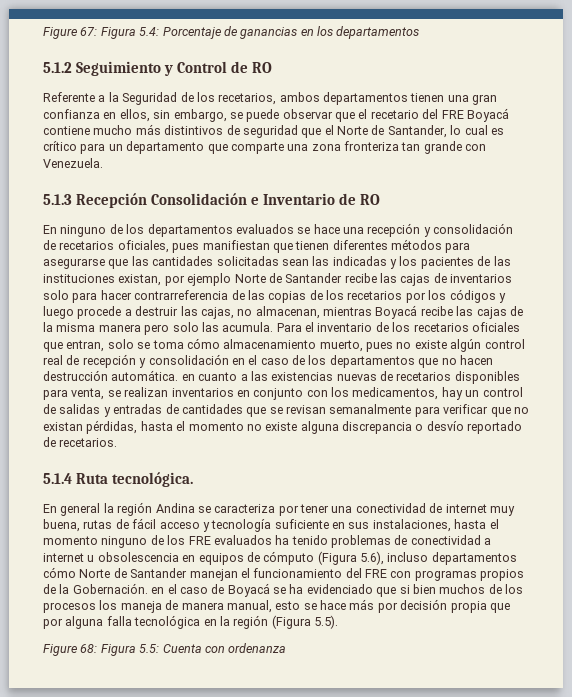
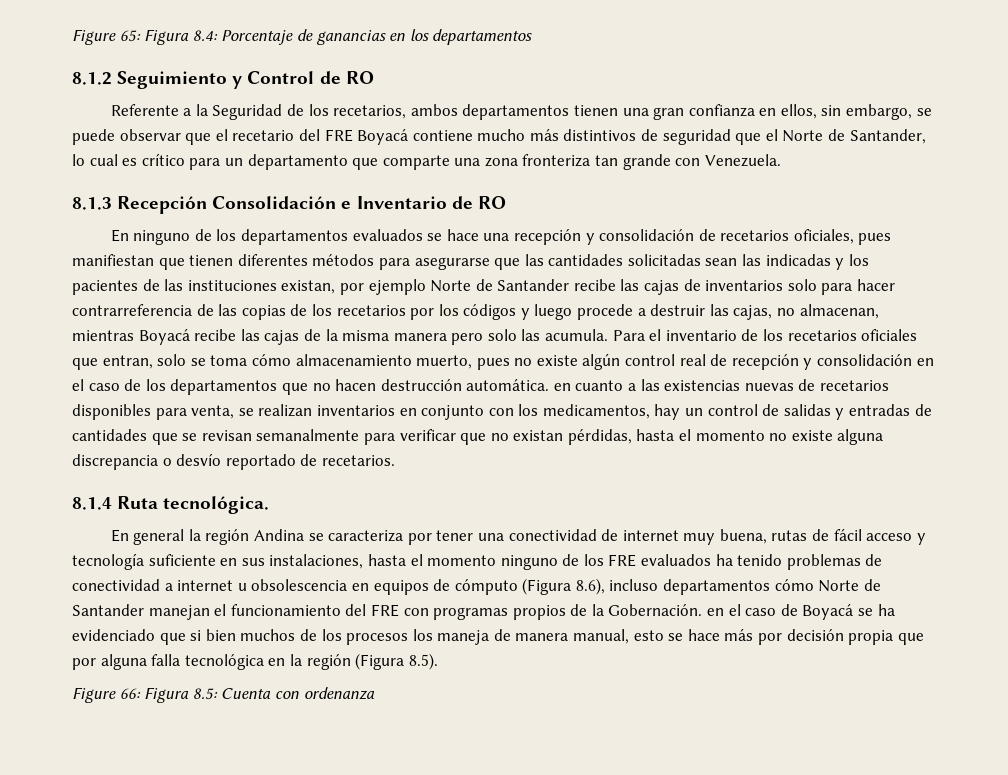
[43,27,160,39] Figure 67: Figura 5.4: -> [72,29,218,45] Figure 65: Figura 8.4:
[43,62,72,73] 5.1.2 -> [72,72,112,85] 8.1.2
[43,194,72,205] 5.1.3 -> [72,197,112,210] 8.1.3
[43,473,72,484] 5.1.4 -> [72,497,112,510] 8.1.4
[360,551,384,565] 5.6), -> [575,578,605,595] 8.6),
[314,615,338,629] [43,644,160,656] 5.5). // Figure 68: Figura 5.5: -> [408,653,438,670] [72,687,218,703] 8.5). // Figure 66: Figura 8.5:

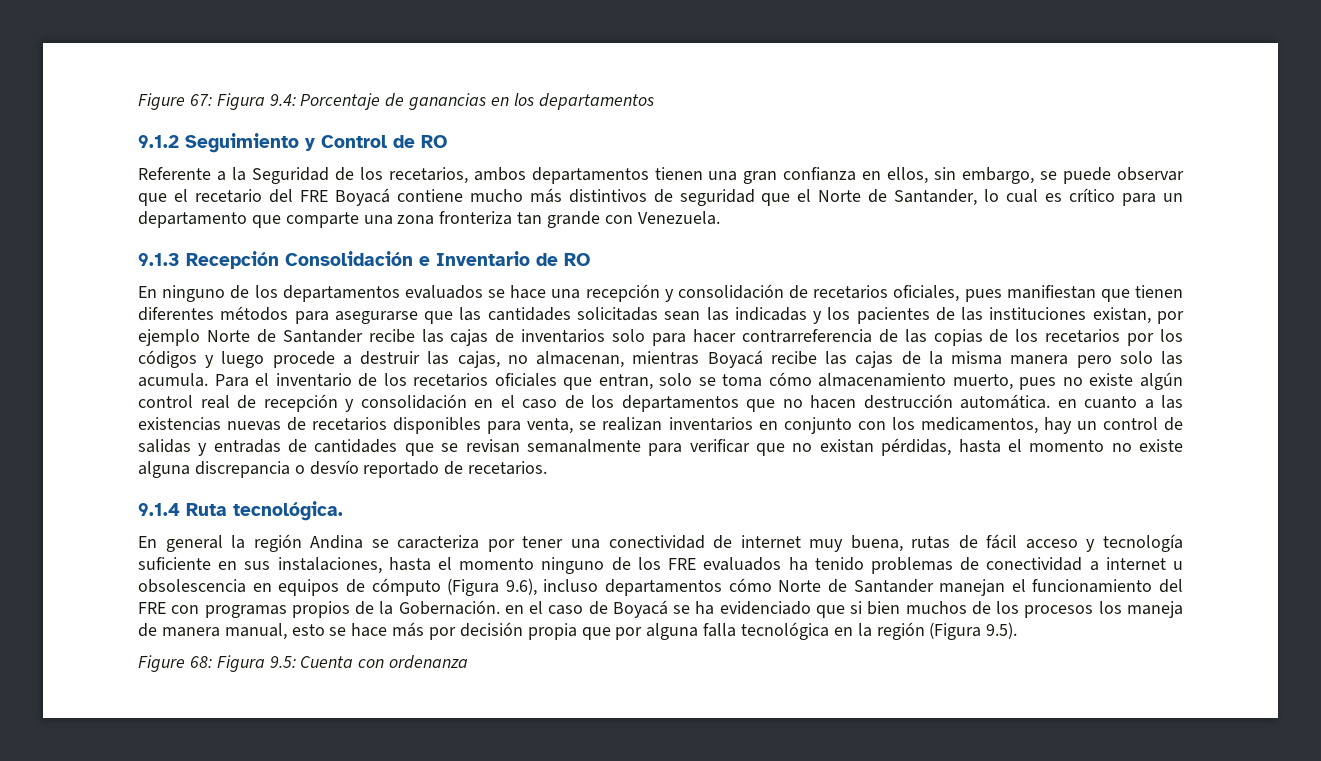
[72,29,218,45] Figure 65: Figura 8.4: -> [138,93,296,110] Figure 67: Figura 9.4:
[72,72,112,85] 8.1.2 -> [138,135,179,148] 9.1.2
[72,197,112,210] 8.1.3 -> [138,253,180,266] 9.1.3
[72,497,112,510] 8.1.4 -> [138,503,180,516] 9.1.4
[575,578,605,595] 8.6), -> [505,578,537,596] 9.6),
[408,653,438,670] [72,687,218,703] 8.5). // Figure 66: Figura 8.5: -> [986,622,1018,639] [138,655,296,672] 9.5). // Figure 68: Figura 9.5:

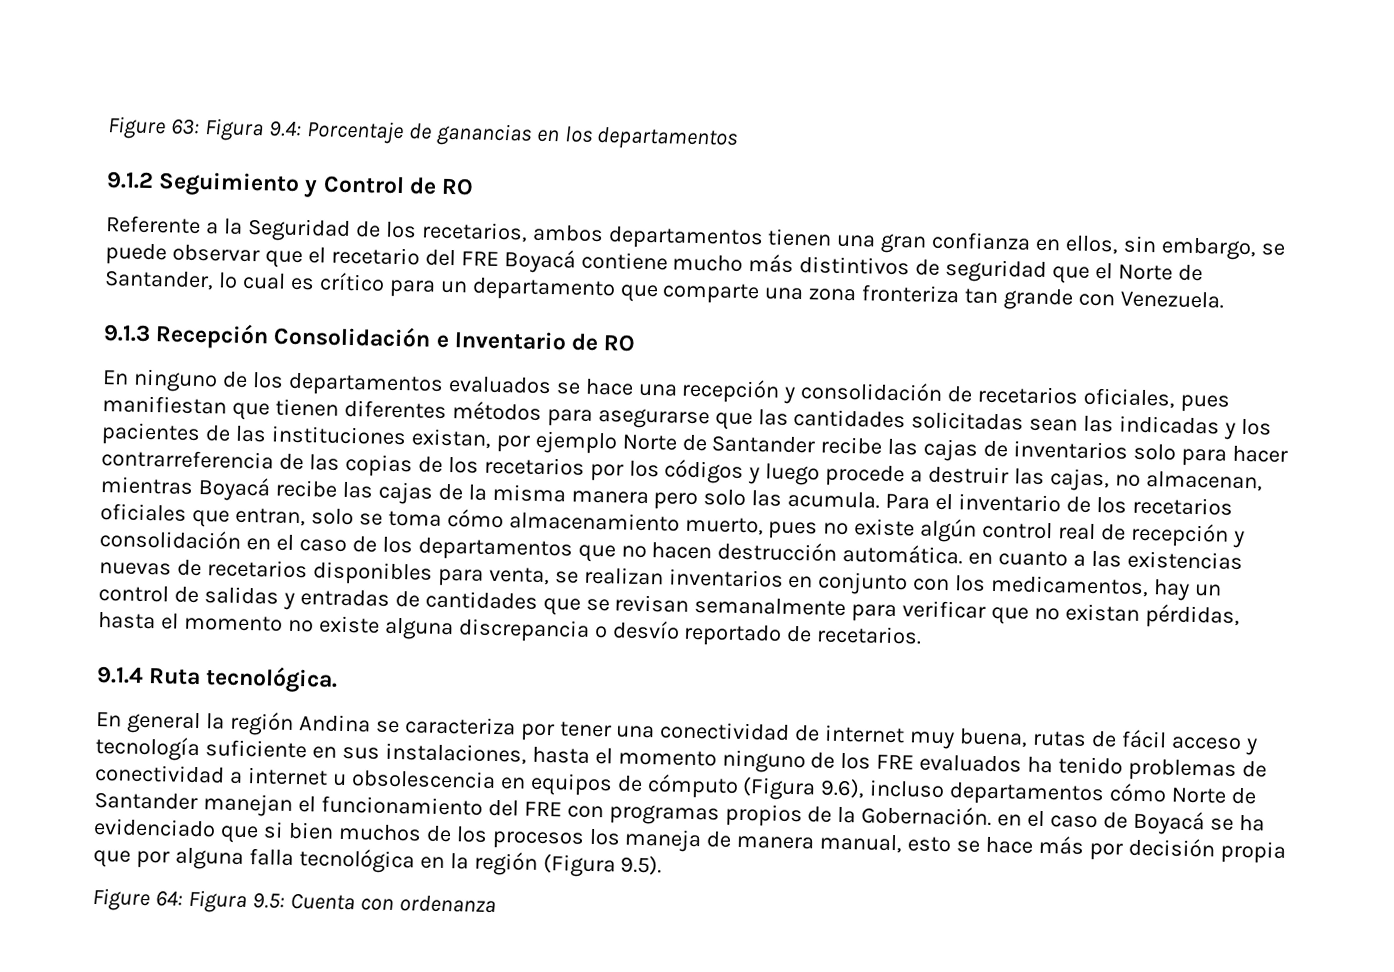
[138,93,212,110] Figure 67: -> [107,116,200,140] Figure 63:
[189,656,212,668] 68: -> [154,890,183,907] 64:

